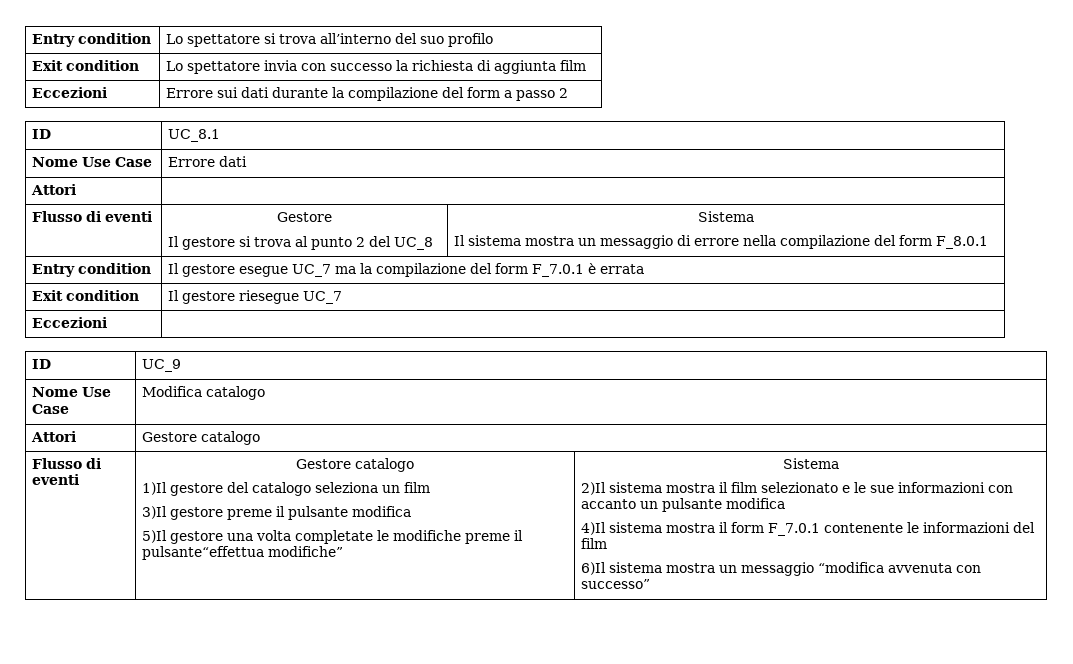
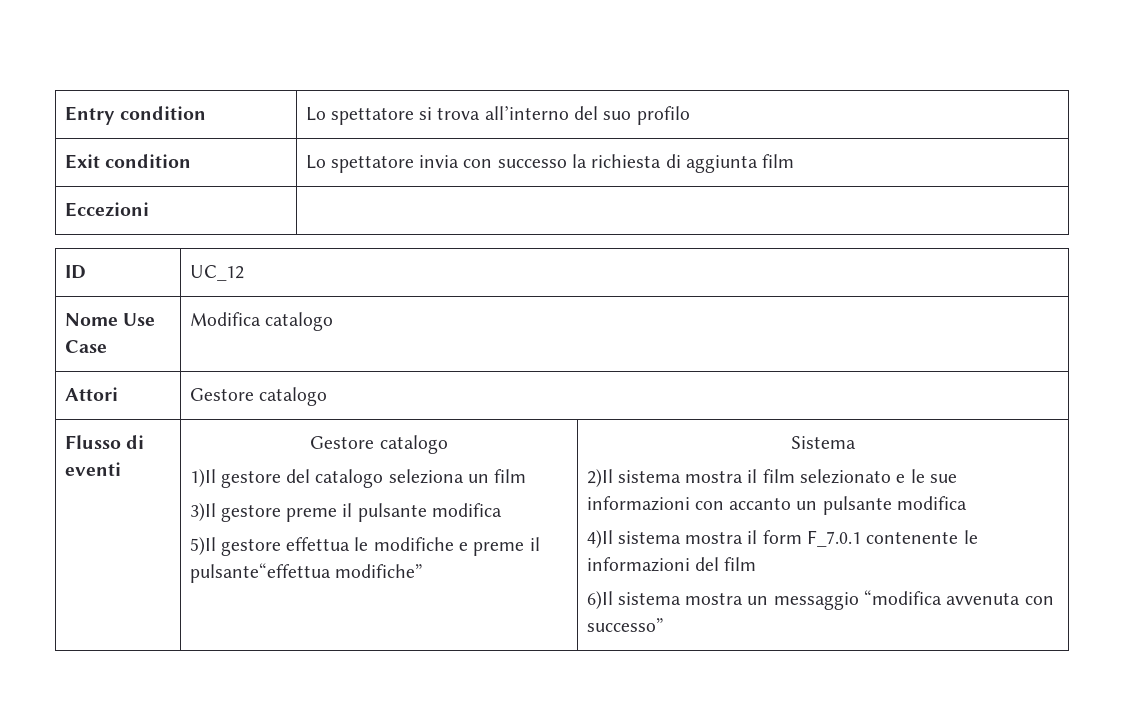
[166,87,569,101] [32,129,52,139] [168,129,221,142] [32,157,153,167] [168,156,248,167] [31,184,77,195] [32,211,153,222] [277,212,332,222] [168,236,434,250] [698,211,754,222] [454,235,989,249] [32,263,152,277] [168,263,645,277] [32,290,140,301] [168,290,343,304] [32,317,108,328] [32,359,52,369] [142,359,182,372] Errore sui dati durante la compilazione del form a passo 2 // ID | UC_8.1 // Nome Use Case | Errore dati // Attori | // Flusso di eventi | Gestore // Il gestore si trova al punto 2 del UC_8 | Sistema // Il sistema mostra un messaggio di errore nella compilazione del form F_8.0.1 // Entry condition | Il gestore esegue UC_7 ma la compilazione del form F_7.0.1 è errata // Exit condition | Il gestore riesegue UC_7 // Eccezioni | // ID | UC_9 -> [64,265,86,279] [189,265,244,281] // ID | UC_12
[227,530,374,544] una volta completate -> [286,537,351,551] effettua
(462, 535) none -> [459,542,469,551] e

